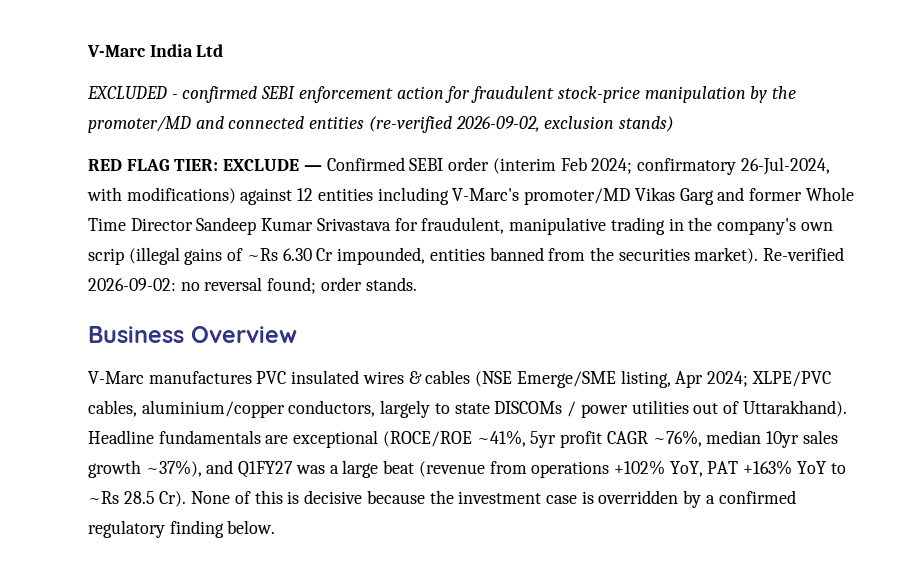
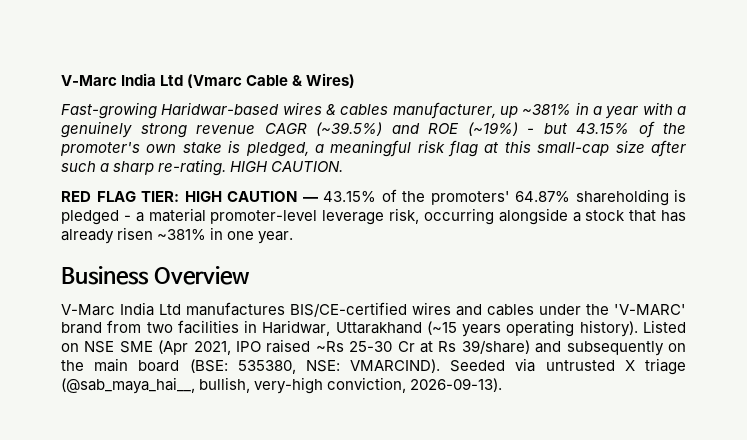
[87,44,224,57] [87,86,796,103] [88,116,675,133] [88,157,830,175] [87,187,854,205] [88,217,833,235] [88,247,845,265] [88,277,417,294] [88,326,297,343] [88,370,831,388] [88,400,847,418] [88,430,838,448] [88,460,846,478] [88,490,796,508] [88,520,276,538] V-Marc India Ltd // EXCLUDED - confirmed SEBI enforcement action for fraudulent stock-price manipulation by the promoter/MD and connected entities (re-verified 2026-09-02, exclusion stands) // RED FLAG TIER: EXCLUDE — Confirmed SEBI order (interim Feb 2024; confirmatory 26-Jul-2024, with modifications) against 12 entities including V-Marc's promoter/MD Vikas Garg and former Whole Time Director Sandeep Kumar Srivastava for fraudulent, manipulative trading in the company's own scrip (illegal gains of ~Rs 6.30 Cr impounded, entities banned from the securities market). Re-verified 2026-09-02: no reversal found; order stands. // Business Overview // V-Marc manufactures PVC insulated wires & cables (NSE Emerge/SME listing, Apr 2024; XLPE/PVC cables, aluminium/copper conductors, largely to state DISCOMs / power utilities out of Uttarakhand). Headline fundamentals are exceptional (ROCE/ROE ~41%, 5yr profit CAGR ~76%, median 10yr sales growth ~37%), and Q1FY27 was a large beat (revenue from operations +102% YoY, PAT +163% YoY to ~Rs 28.5 Cr). None of this is decisive because the investment case is overridden by a confirmed regulatory finding below. -> [61,73,356,88] [61,102,686,119] [61,121,686,138] [60,140,686,157] [61,159,344,176] [61,189,686,206] [61,208,687,225] [61,227,294,244] [61,266,250,285] [61,302,686,317] [61,320,686,337] [61,339,686,356] [61,358,687,375] [61,377,503,394] V-Marc India Ltd (Vmarc Cable & Wires) // Fast-growing Haridwar-based wires & cables manufacturer, up ~381% in a year with a genuinely strong revenue CAGR (~39.5%) and ROE (~19%) - but 43.15% of the promoter's own stake is pledged, a meaningful risk flag at this small-cap size after such a sharp re-rating. HIGH CAUTION. // RED FLAG TIER: HIGH CAUTION — 43.15% of the promoters' 64.87% shareholding is pledged - a material promoter-level leverage risk, occurring alongside a stock that has already risen ~381% in one year. // Business Overview // V-Marc India Ltd manufactures BIS/CE-certified wires and cables under the 'V-MARC' brand from two facilities in Haridwar, Uttarakhand (~15 years operating history). Listed on NSE SME (Apr 2021, IPO raised ~Rs 25-30 Cr at Rs 39/share) and subsequently on the main board (BSE: 535380, NSE: VMARCIND). Seeded via untrusted X triage (@sab_maya_hai__, bullish, very-high conviction, 2026-09-13).

